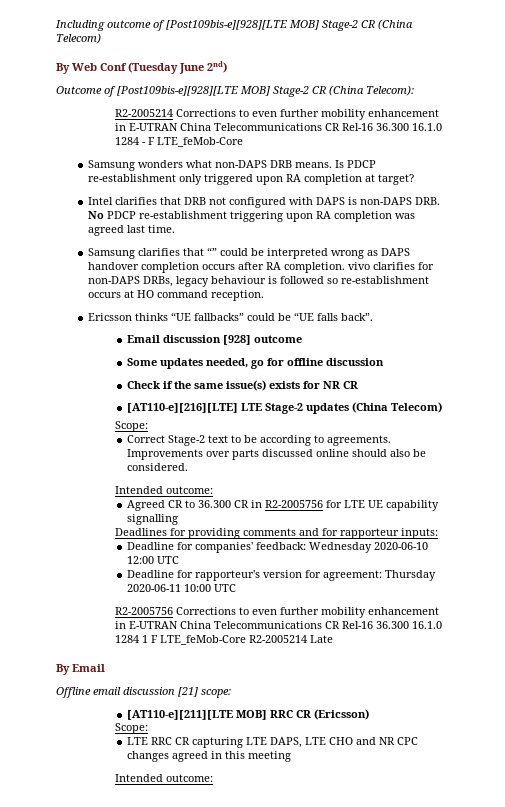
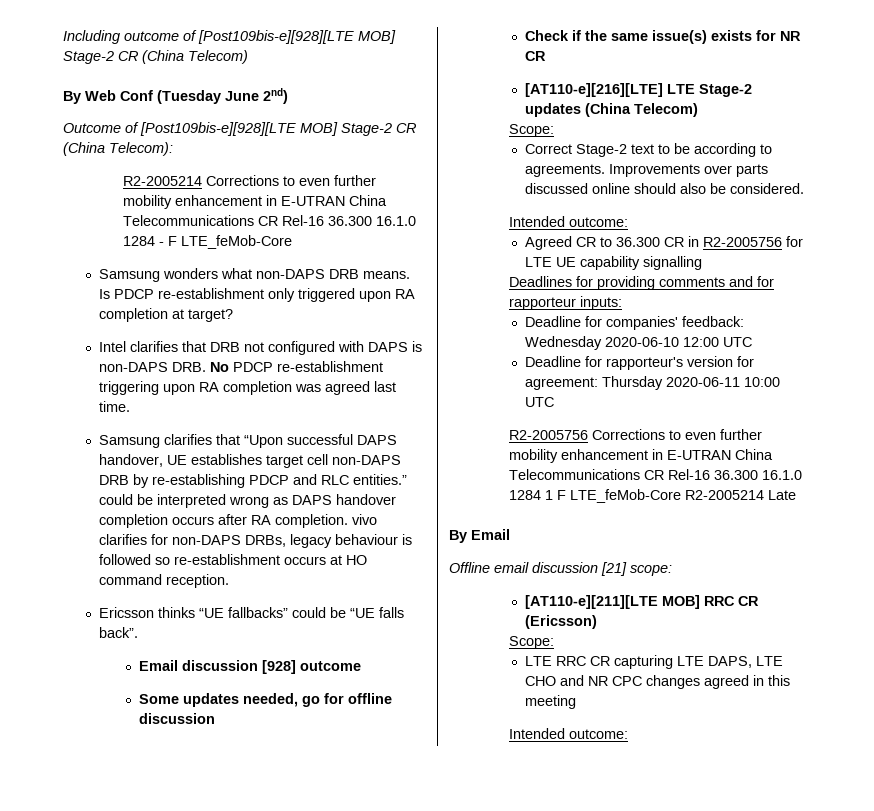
[206,247,217,256] “” -> [244,434,398,448] [99,454,402,468] [99,474,408,488] “Upon successful DAPS handover, UE establishes target cell non-DAPS DRB by re-establishing PDCP and RLC entities.”

